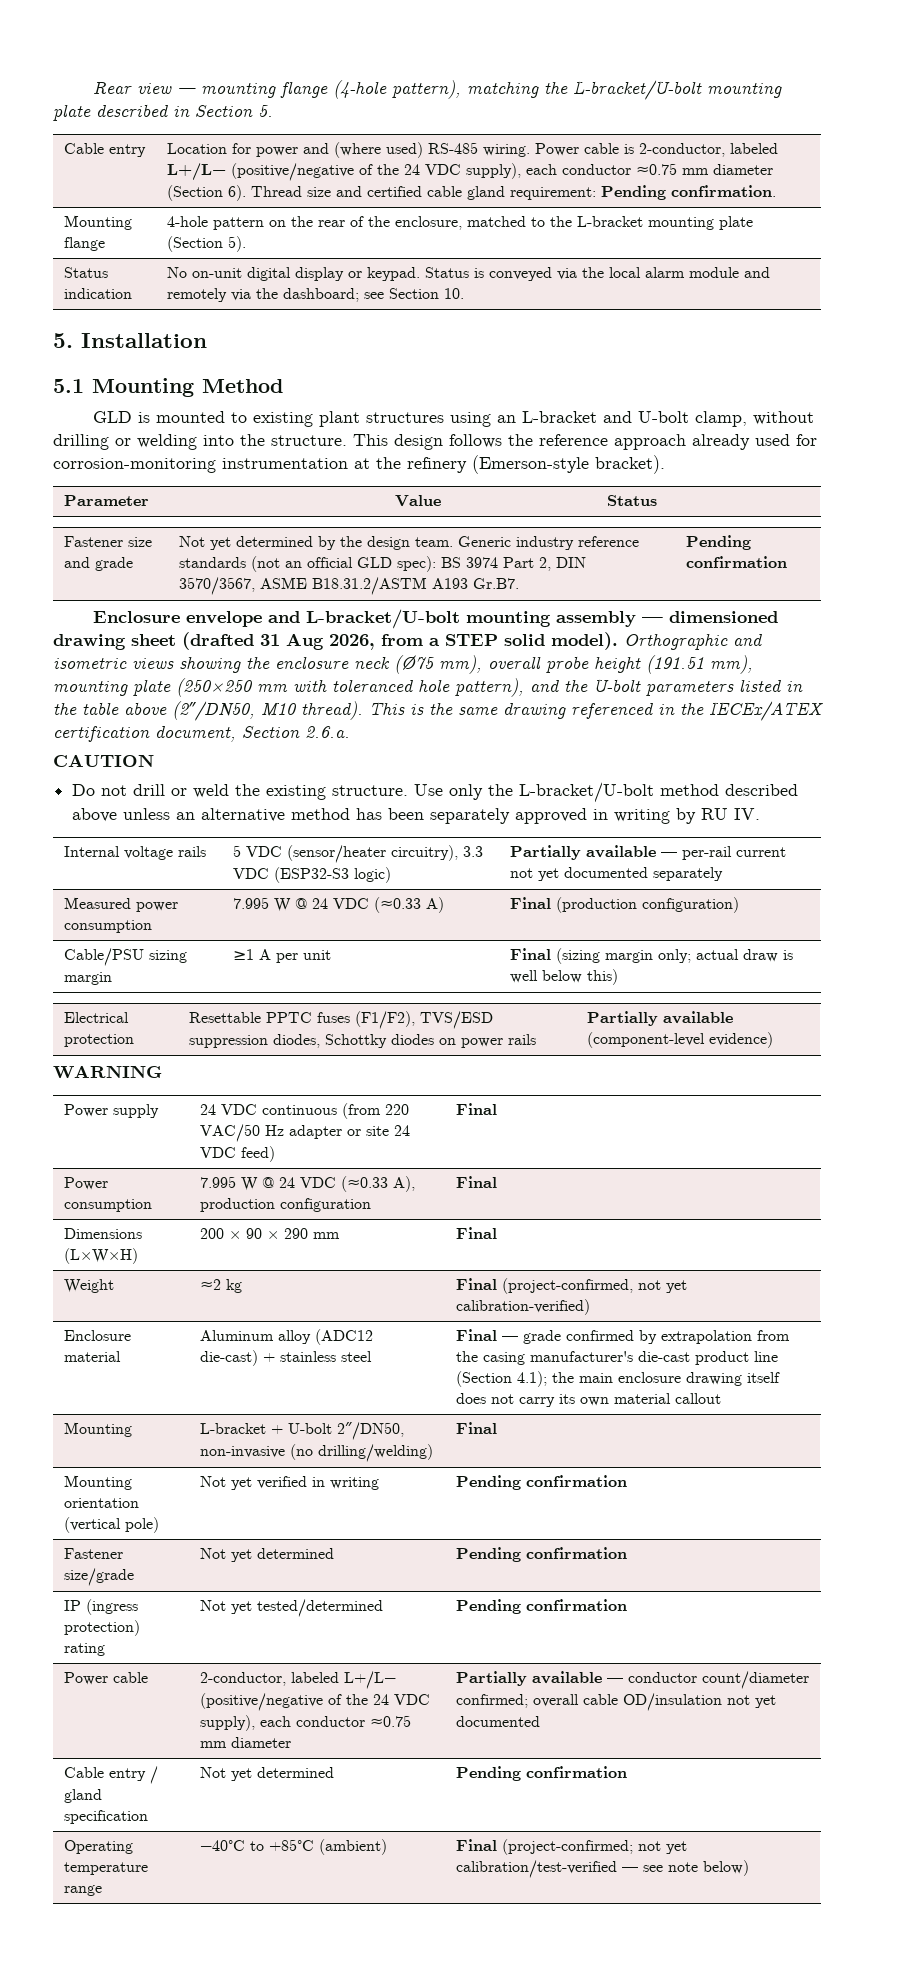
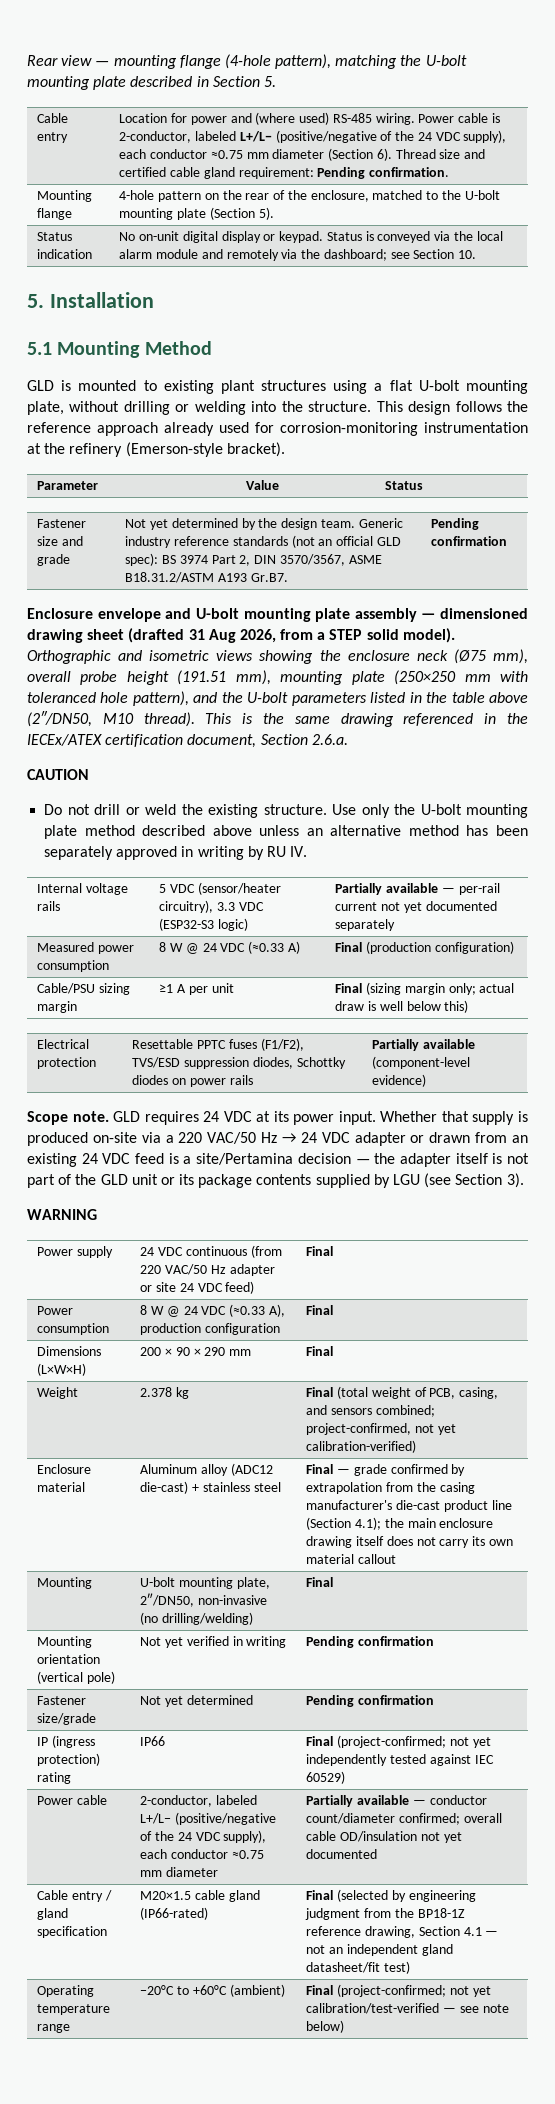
[573,80,703,100] L-bracket/U-bolt -> [425,55,467,66] U-bolt
[576,216,643,227] L-bracket -> [464,190,500,200] U-bolt
[497,411,748,427] an L-bracket and U-bolt clamp, -> [374,380,528,394] [27,401,64,415] a flat U-bolt mounting plate,
[306,609,552,629] L-bracket/U-bolt mounting -> [195,608,351,622] U-bolt mounting plate
[519,782,655,803] L-bracket/U-bolt -> [420,804,528,818] [44,825,78,839] U-bolt mounting plate
[232,897,269,909] 7.995 -> [159,942,167,952] 8
(773, 1040) none -> [27,1111,528,1125] [27,1132,528,1146] [27,1153,529,1167] [27,1173,524,1188] // Scope note. GLD requires 24 VDC at its power input. Whether that supply is produced on-site via a 220 VAC/50 Hz → 24 VDC adapter or drawn from an existing 24 VDC feed is a site/Pertamina decision — the adapter itself is not part of the GLD unit or its package contents supplied by LGU (see Section 3).
[199,1176,236,1188] 7.995 -> [140,1305,148,1315] 8
[199,1279,221,1290] ≈2 -> [140,1387,173,1397] 2.378
[501,1278,633,1294] (project-confirmed, -> [336,1386,499,1399] [306,1405,435,1417] [306,1423,412,1435] (total weight of PCB, casing, and sensors combined; project-confirmed,
[199,1423,332,1434] L-bracket + U-bolt -> [140,1577,270,1589] U-bolt mounting plate,
[199,1599,383,1617] [455,1599,627,1614] Not yet tested/determined | Pending confirmation -> [140,1736,166,1746] [306,1735,491,1748] [306,1754,494,1766] [306,1771,346,1784] IP66 | Final (project-confirmed; not yet independently tested against IEC 60529)
[199,1767,334,1781] [455,1766,627,1781] Not yet determined | Pending confirmation -> [140,1890,260,1902] [140,1907,209,1920] [306,1889,476,1902] [305,1908,465,1920] [306,1926,499,1938] [306,1944,453,1956] [306,1961,410,1974] M20×1.5 cable gland (IP66-rated) | Final (selected by engineering judgment from the BP18-1Z reference drawing, Section 4.1 — not an independent gland datasheet/fit test)
[199,1839,314,1851] −40°C to +85°C -> [140,1985,227,1995] −20°C to +60°C

